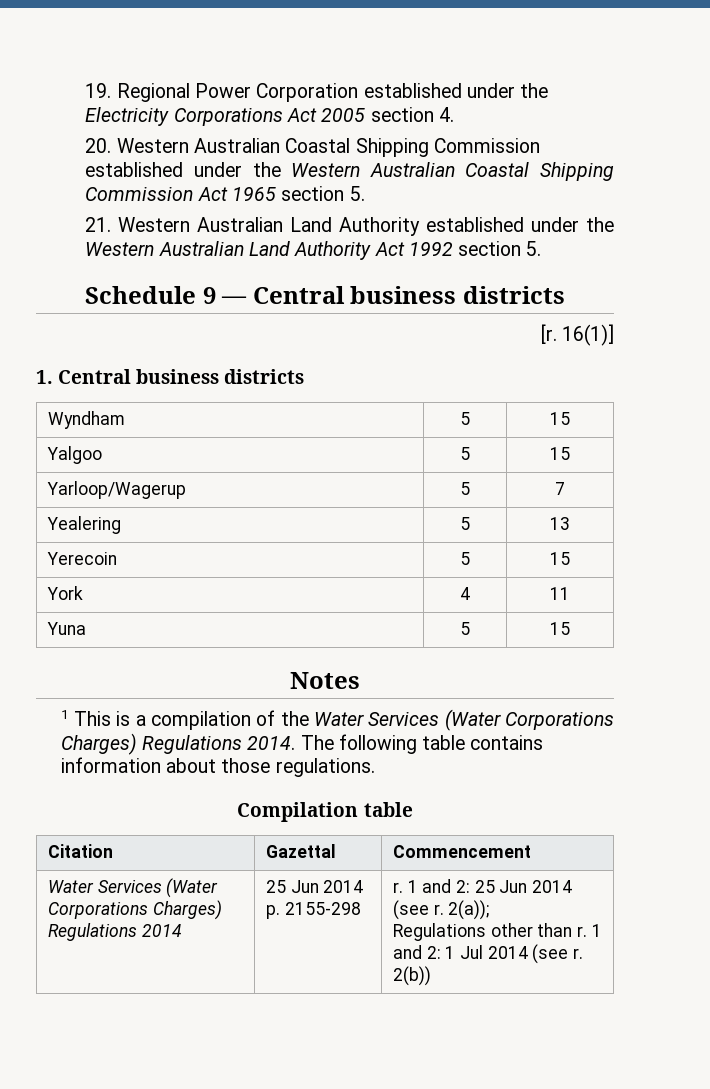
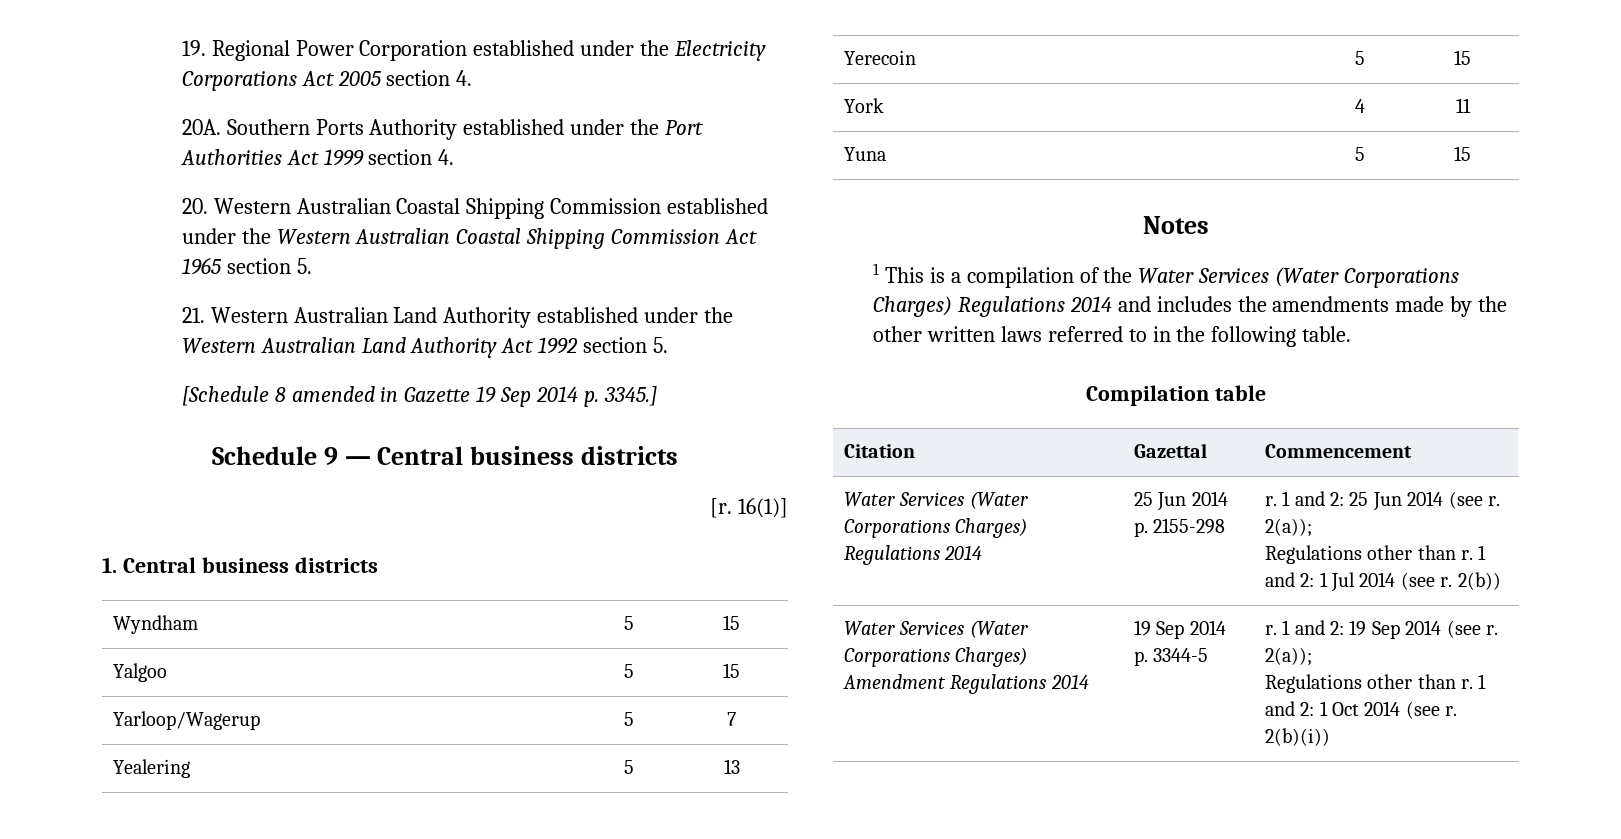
(454, 114) none -> [181,119,704,140] [180,149,455,166] // 20A. Southern Ports Authority established under the Port Authorities Act 1999 section 4.
(542, 248) none -> [181,386,658,407] // [Schedule 8 amended in Gazette 19 Sep 2014 p. 3345.]
[247,734,544,754] [60,757,375,777] 2014. The following table contains information about those regulations. -> [1069,296,1508,317] [872,326,1352,347] 2014 and includes the amendments made by the other written laws referred to in the following table.
(431, 976) none -> [843,620,1028,638] [843,647,1028,667] [842,674,1089,694] [1133,620,1226,639] [1133,648,1209,666] [1264,620,1498,639] [1264,647,1312,666] [1264,674,1487,693] [1264,701,1458,719] [1264,728,1330,746] // Water Services (Water Corporations Charges) Amendment Regulations 2014 | 19 Sep 2014 p. 3344-5 | r. 1 and 2: 19 Sep 2014 (see r. 2(a)); // Regulations other than r. 1 and 2: 1 Oct 2014 (see r. 2(b)(i))

